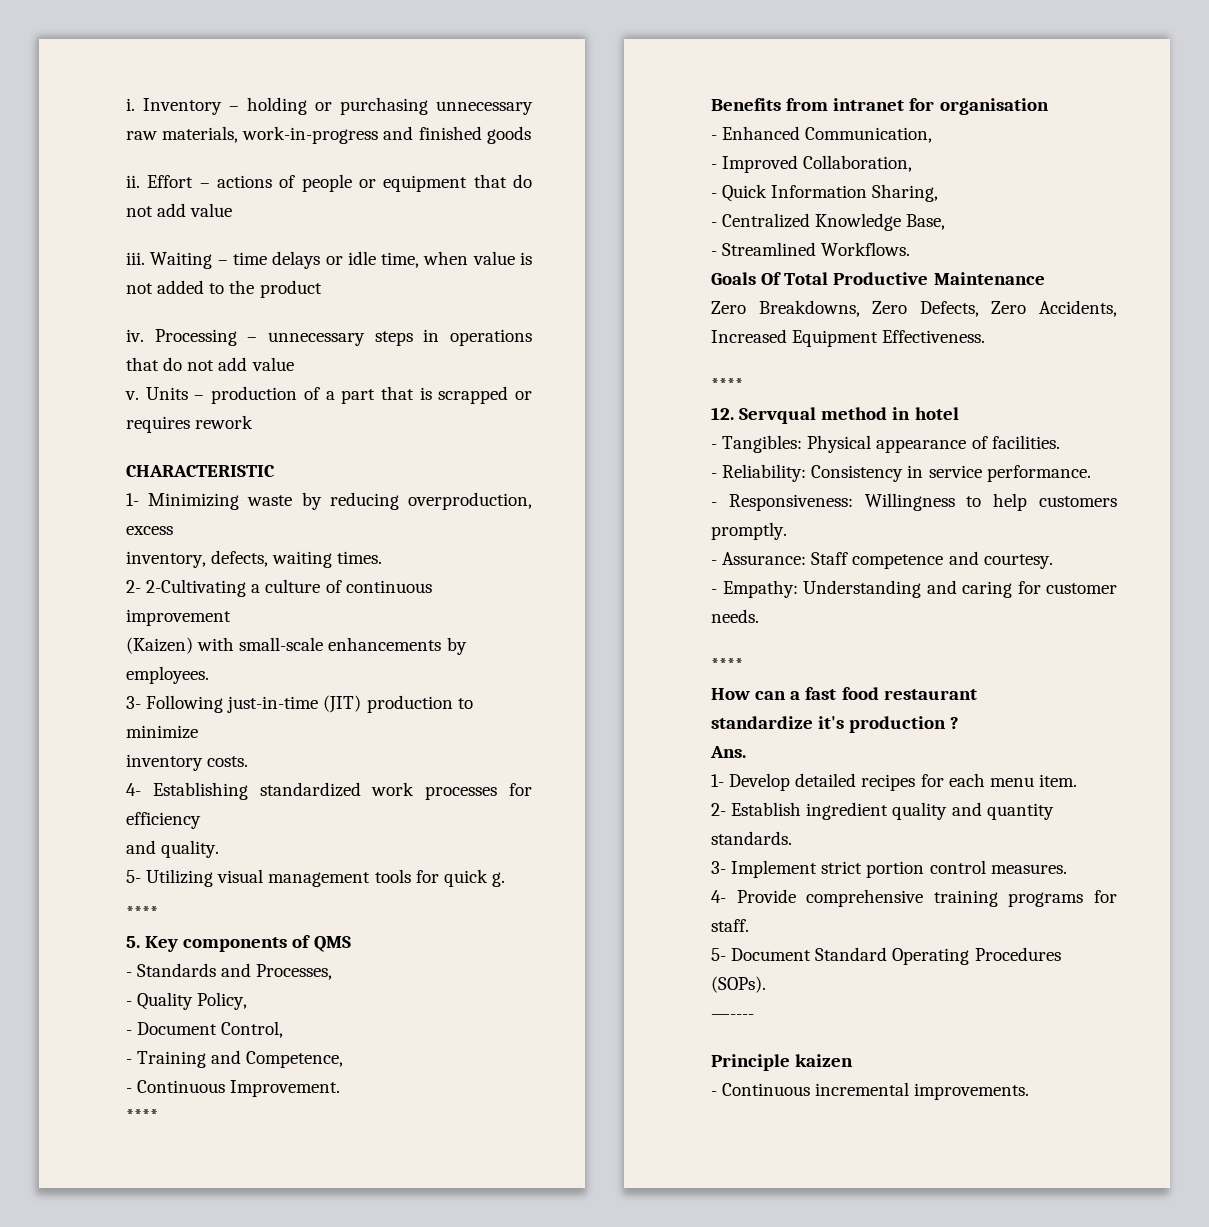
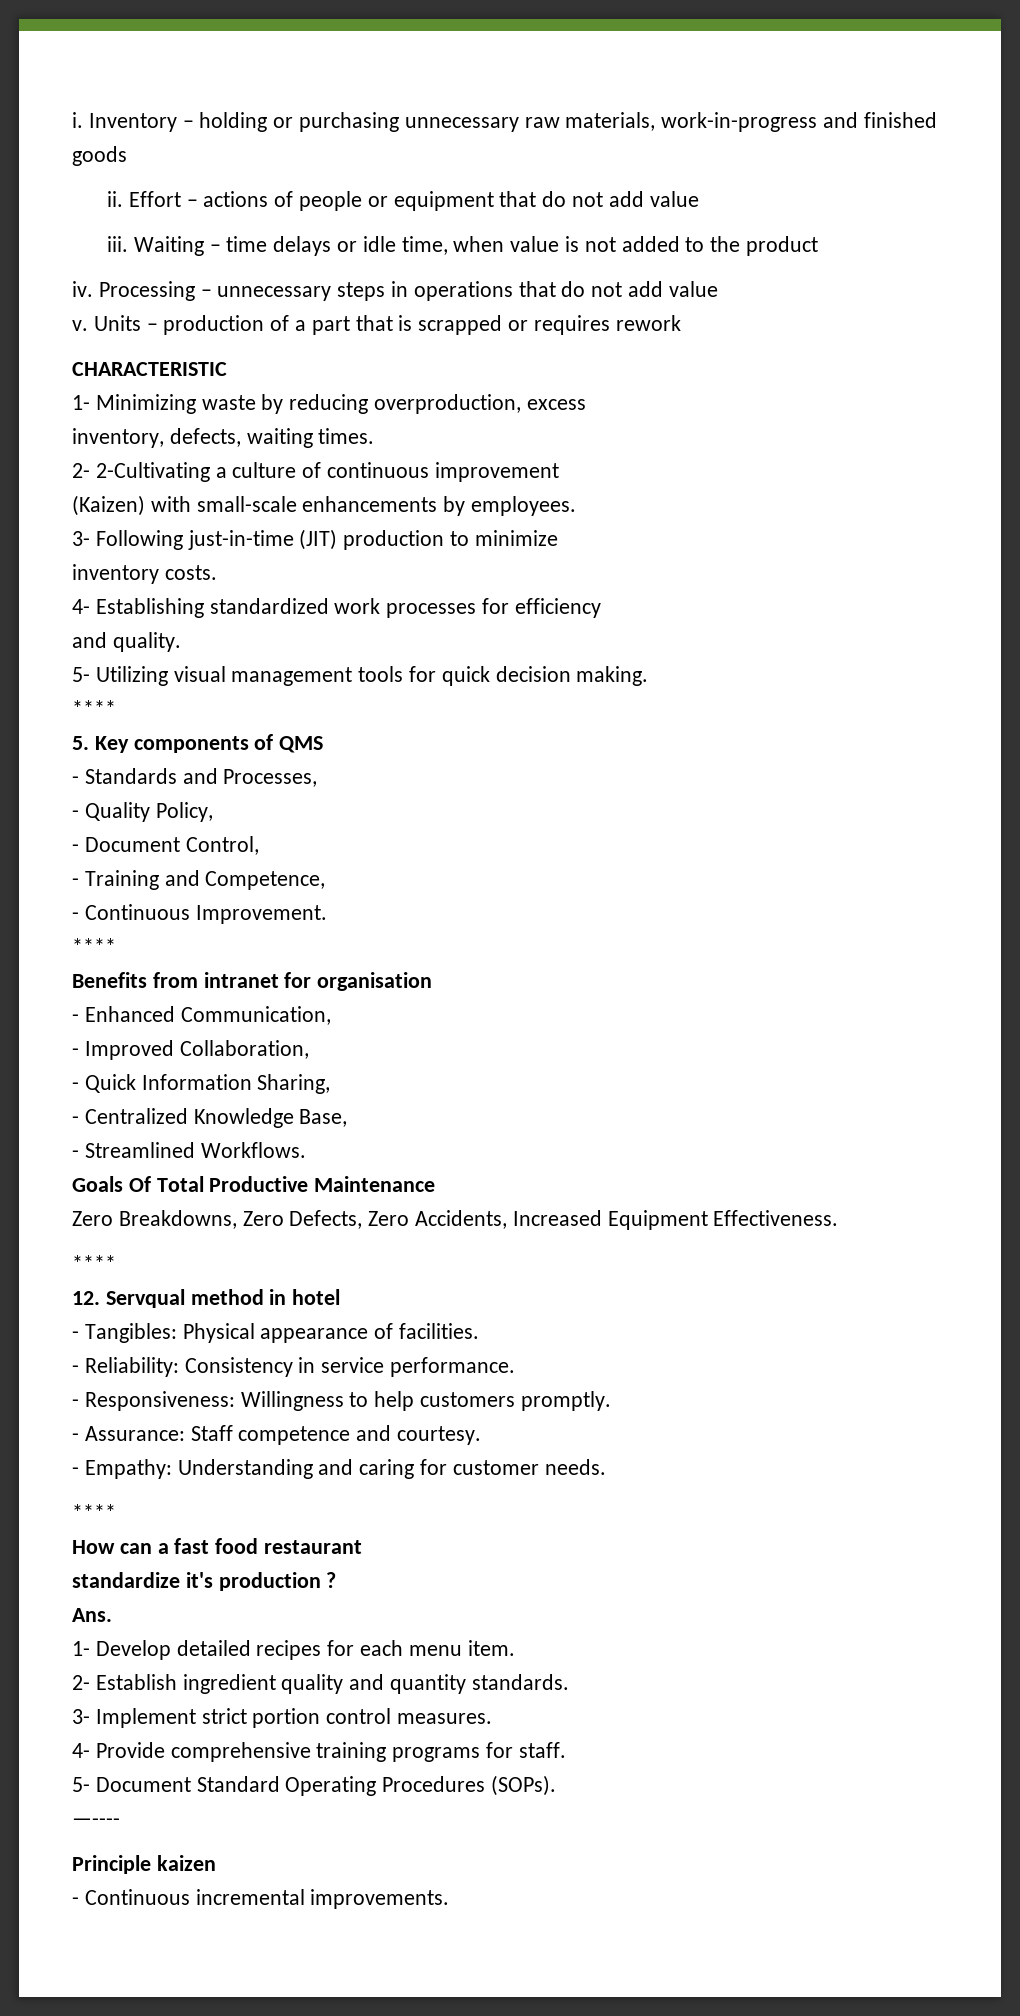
[491,872,505,887] g. -> [495,666,649,686] decision making.

